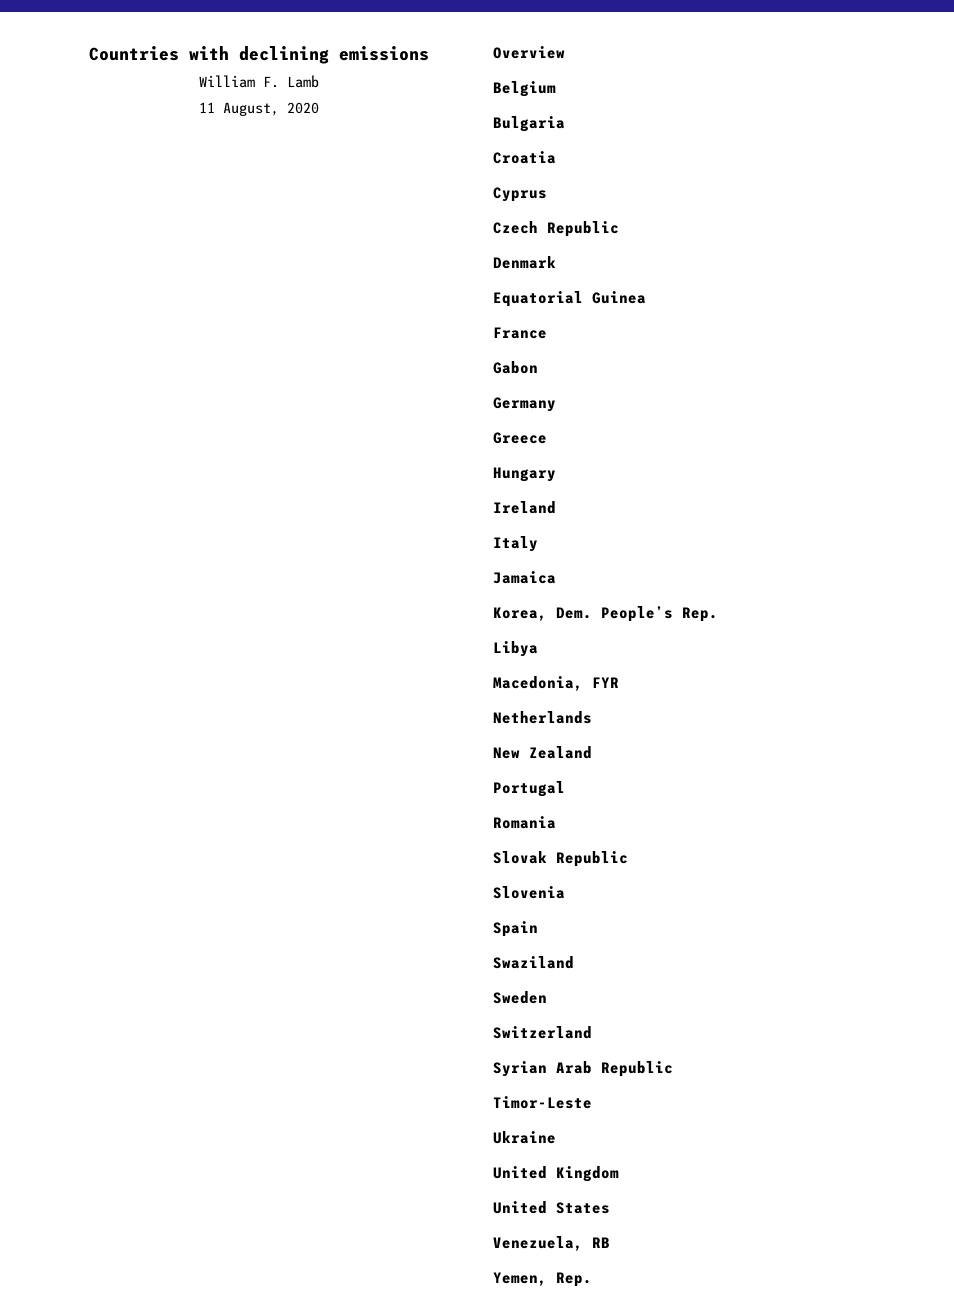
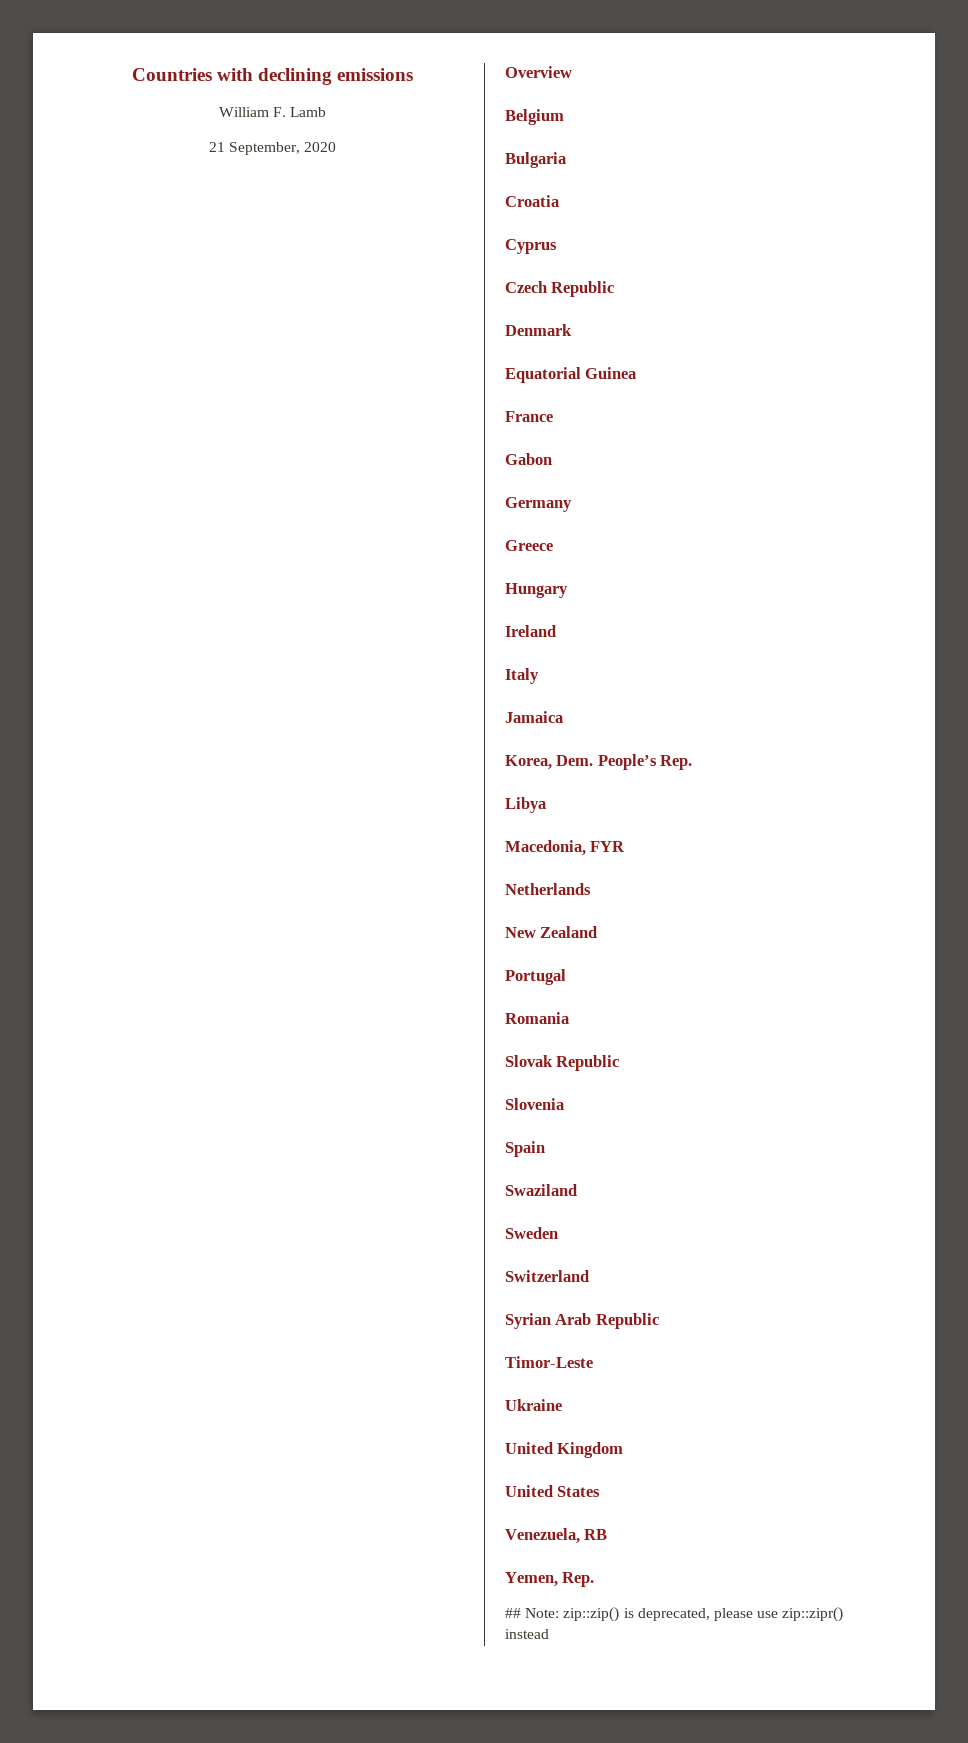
[199,102,279,116] 11 August, -> [208,142,300,155] 21 September,
(592, 1279) none -> [505,1607,844,1622] [505,1629,549,1639] // ## Note: zip::zip() is deprecated, please use zip::zipr() instead

